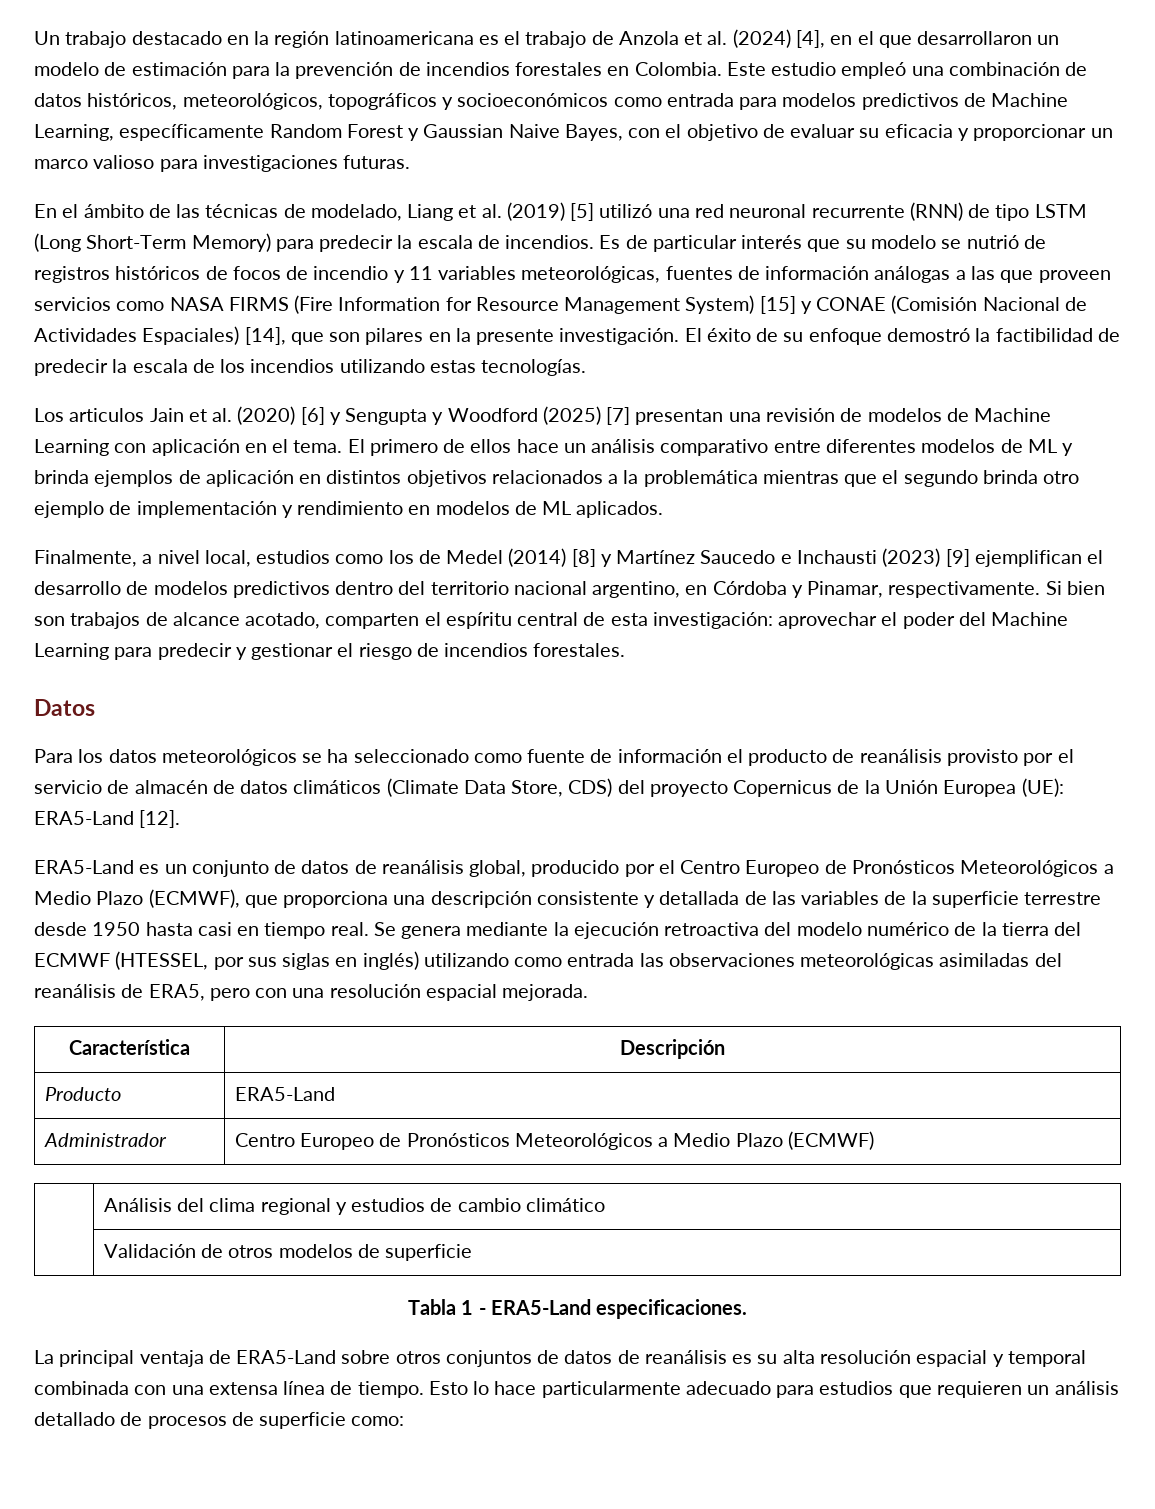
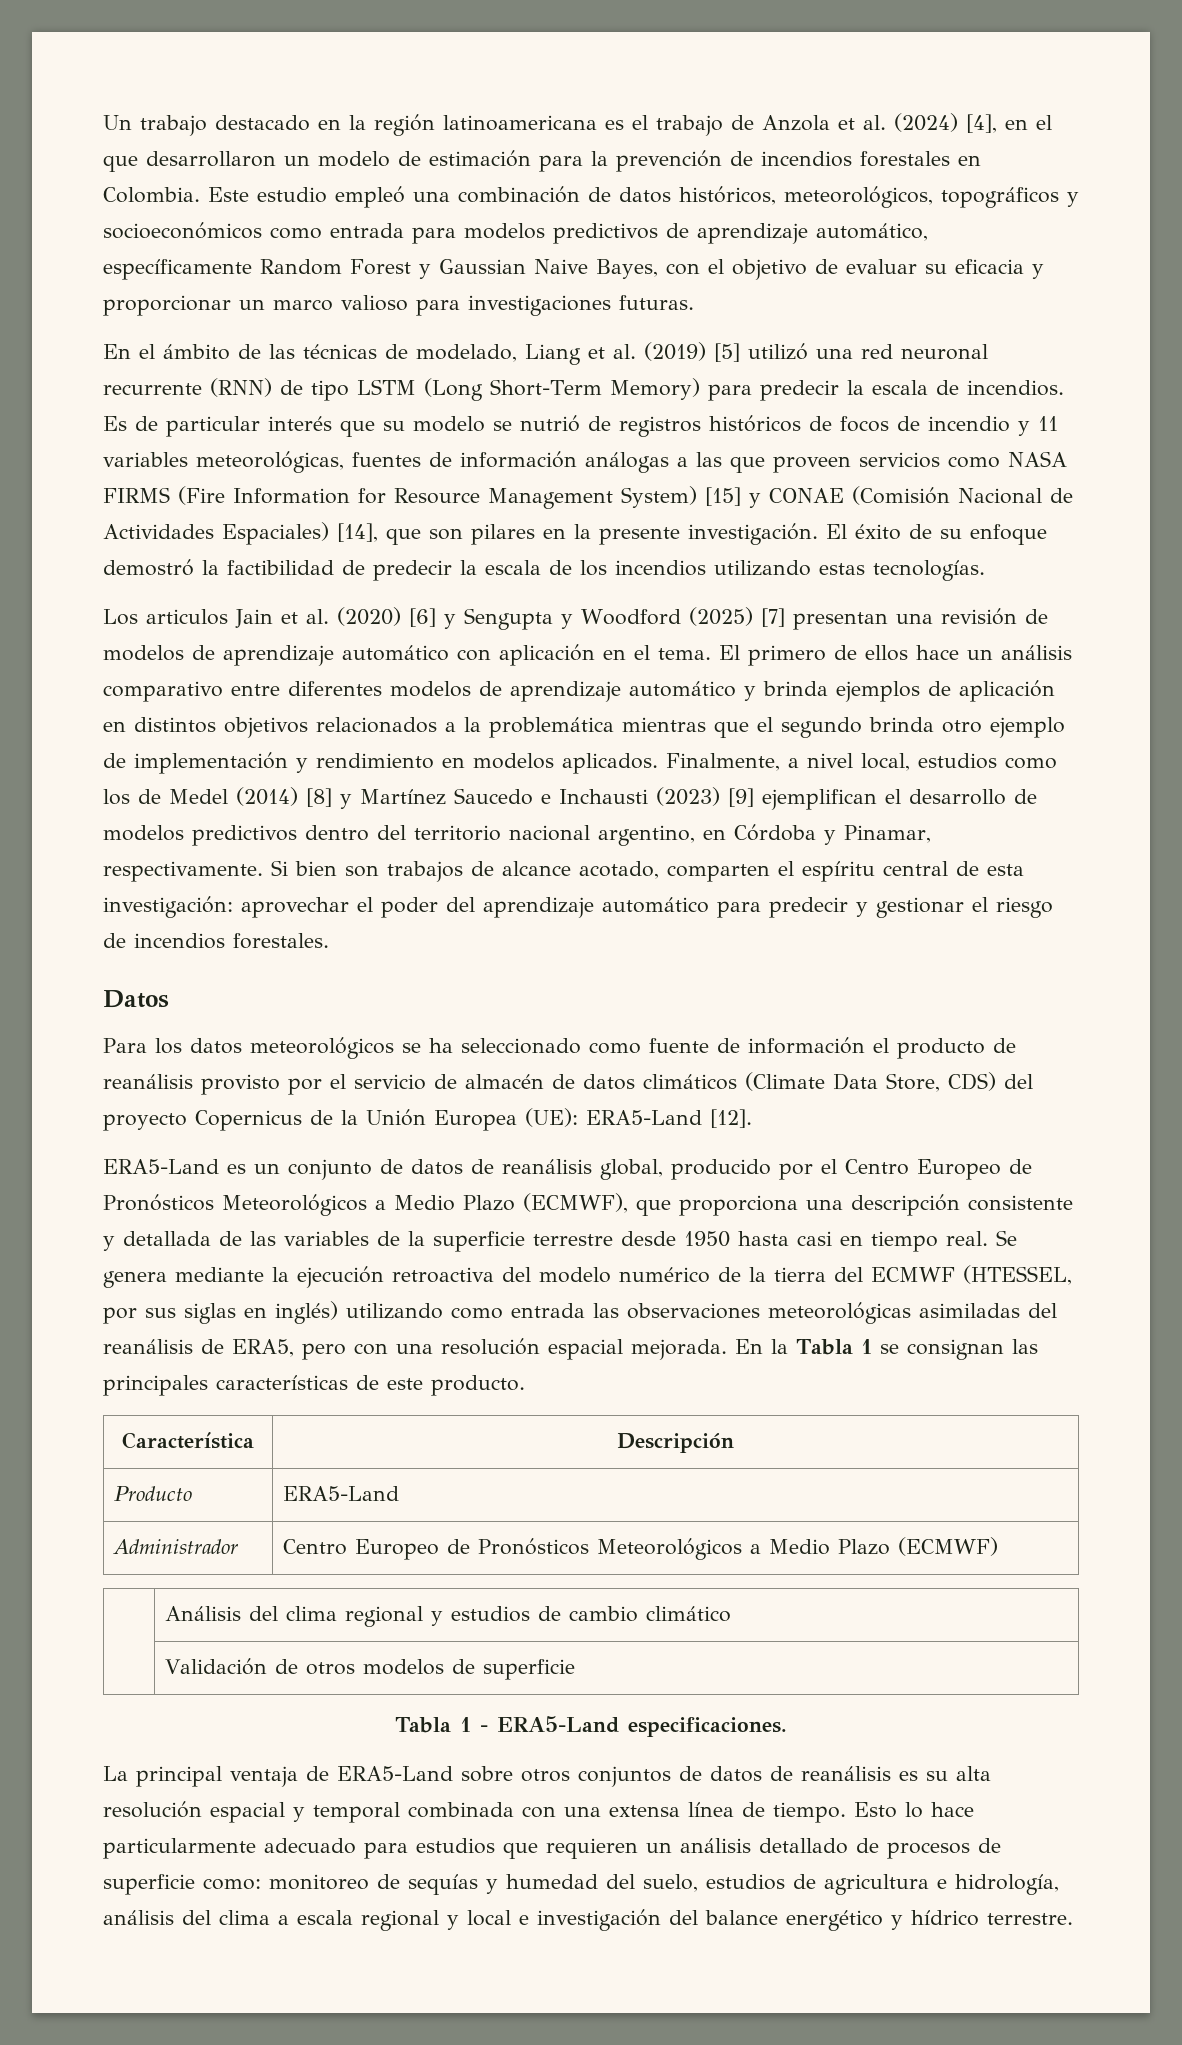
[991,93,1069,107] [34,124,114,141] Machine Learning, -> [697,223,928,244] aprendizaje automático,
[974,408,1052,422] [34,439,109,456] Machine Learning -> [223,645,449,666] aprendizaje automático
[1027,439,1057,453] ML -> [510,681,736,702] aprendizaje automático
[514,501,572,515] de ML -> (554, 761) none
(664, 509) // -> (658, 763) none
[991,612,1069,626] [34,643,109,660] Machine Learning -> [483,897,709,918] aprendizaje automático
(589, 992) none -> [735,1339,1038,1360] [103,1375,525,1396] En la Tabla 1 se consignan las principales características de este producto.
(405, 1421) none -> [269,1874,1059,1895] [103,1909,1073,1931] monitoreo de sequías y humedad del suelo, estudios de agricultura e hidrología, análisis del clima a escala regional y local e investigación del balance energético y hídrico terrestre.

